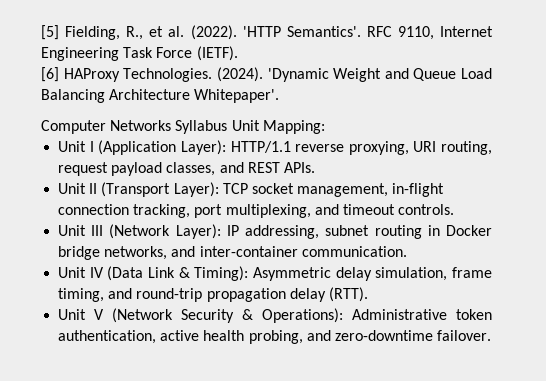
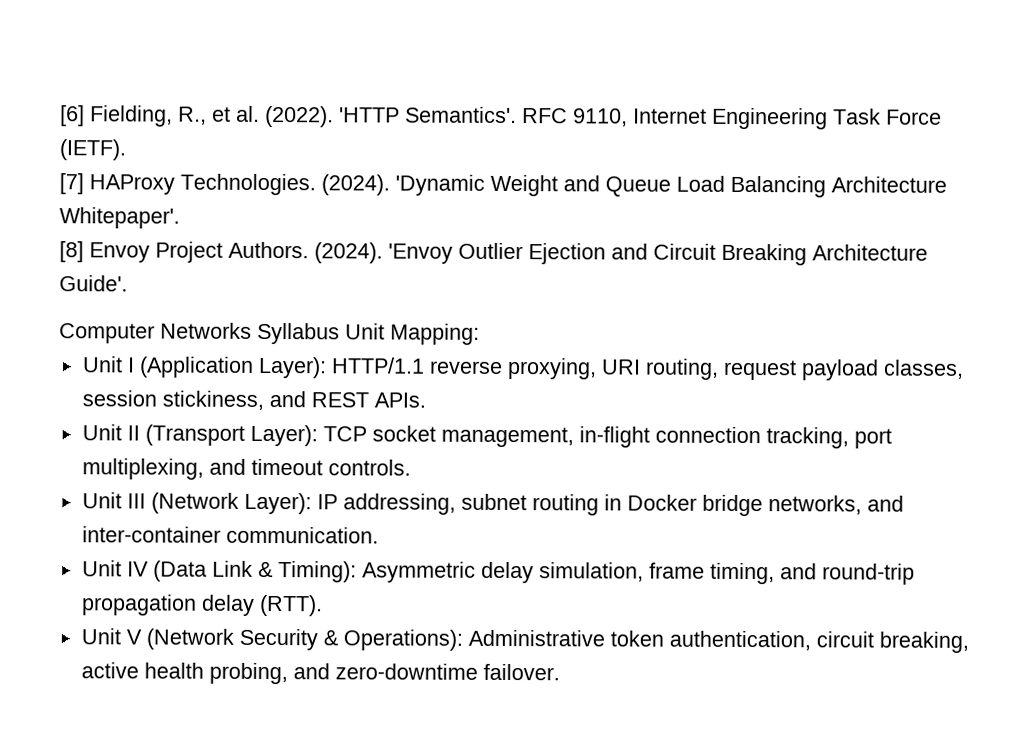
[41,25,59,40] [5] -> [60,105,85,127] [6]
[41,67,59,82] [6] -> [59,173,84,195] [7]
(280, 96) none -> [59,241,928,266] [59,275,128,292] // [8] Envoy Project Authors. (2024). 'Envoy Outlier Ejection and Circuit Breaking Architecture Guide'.
(216, 169) none -> [81,390,264,410] session stickiness,
(157, 337) none -> [815,631,969,653] circuit breaking,

